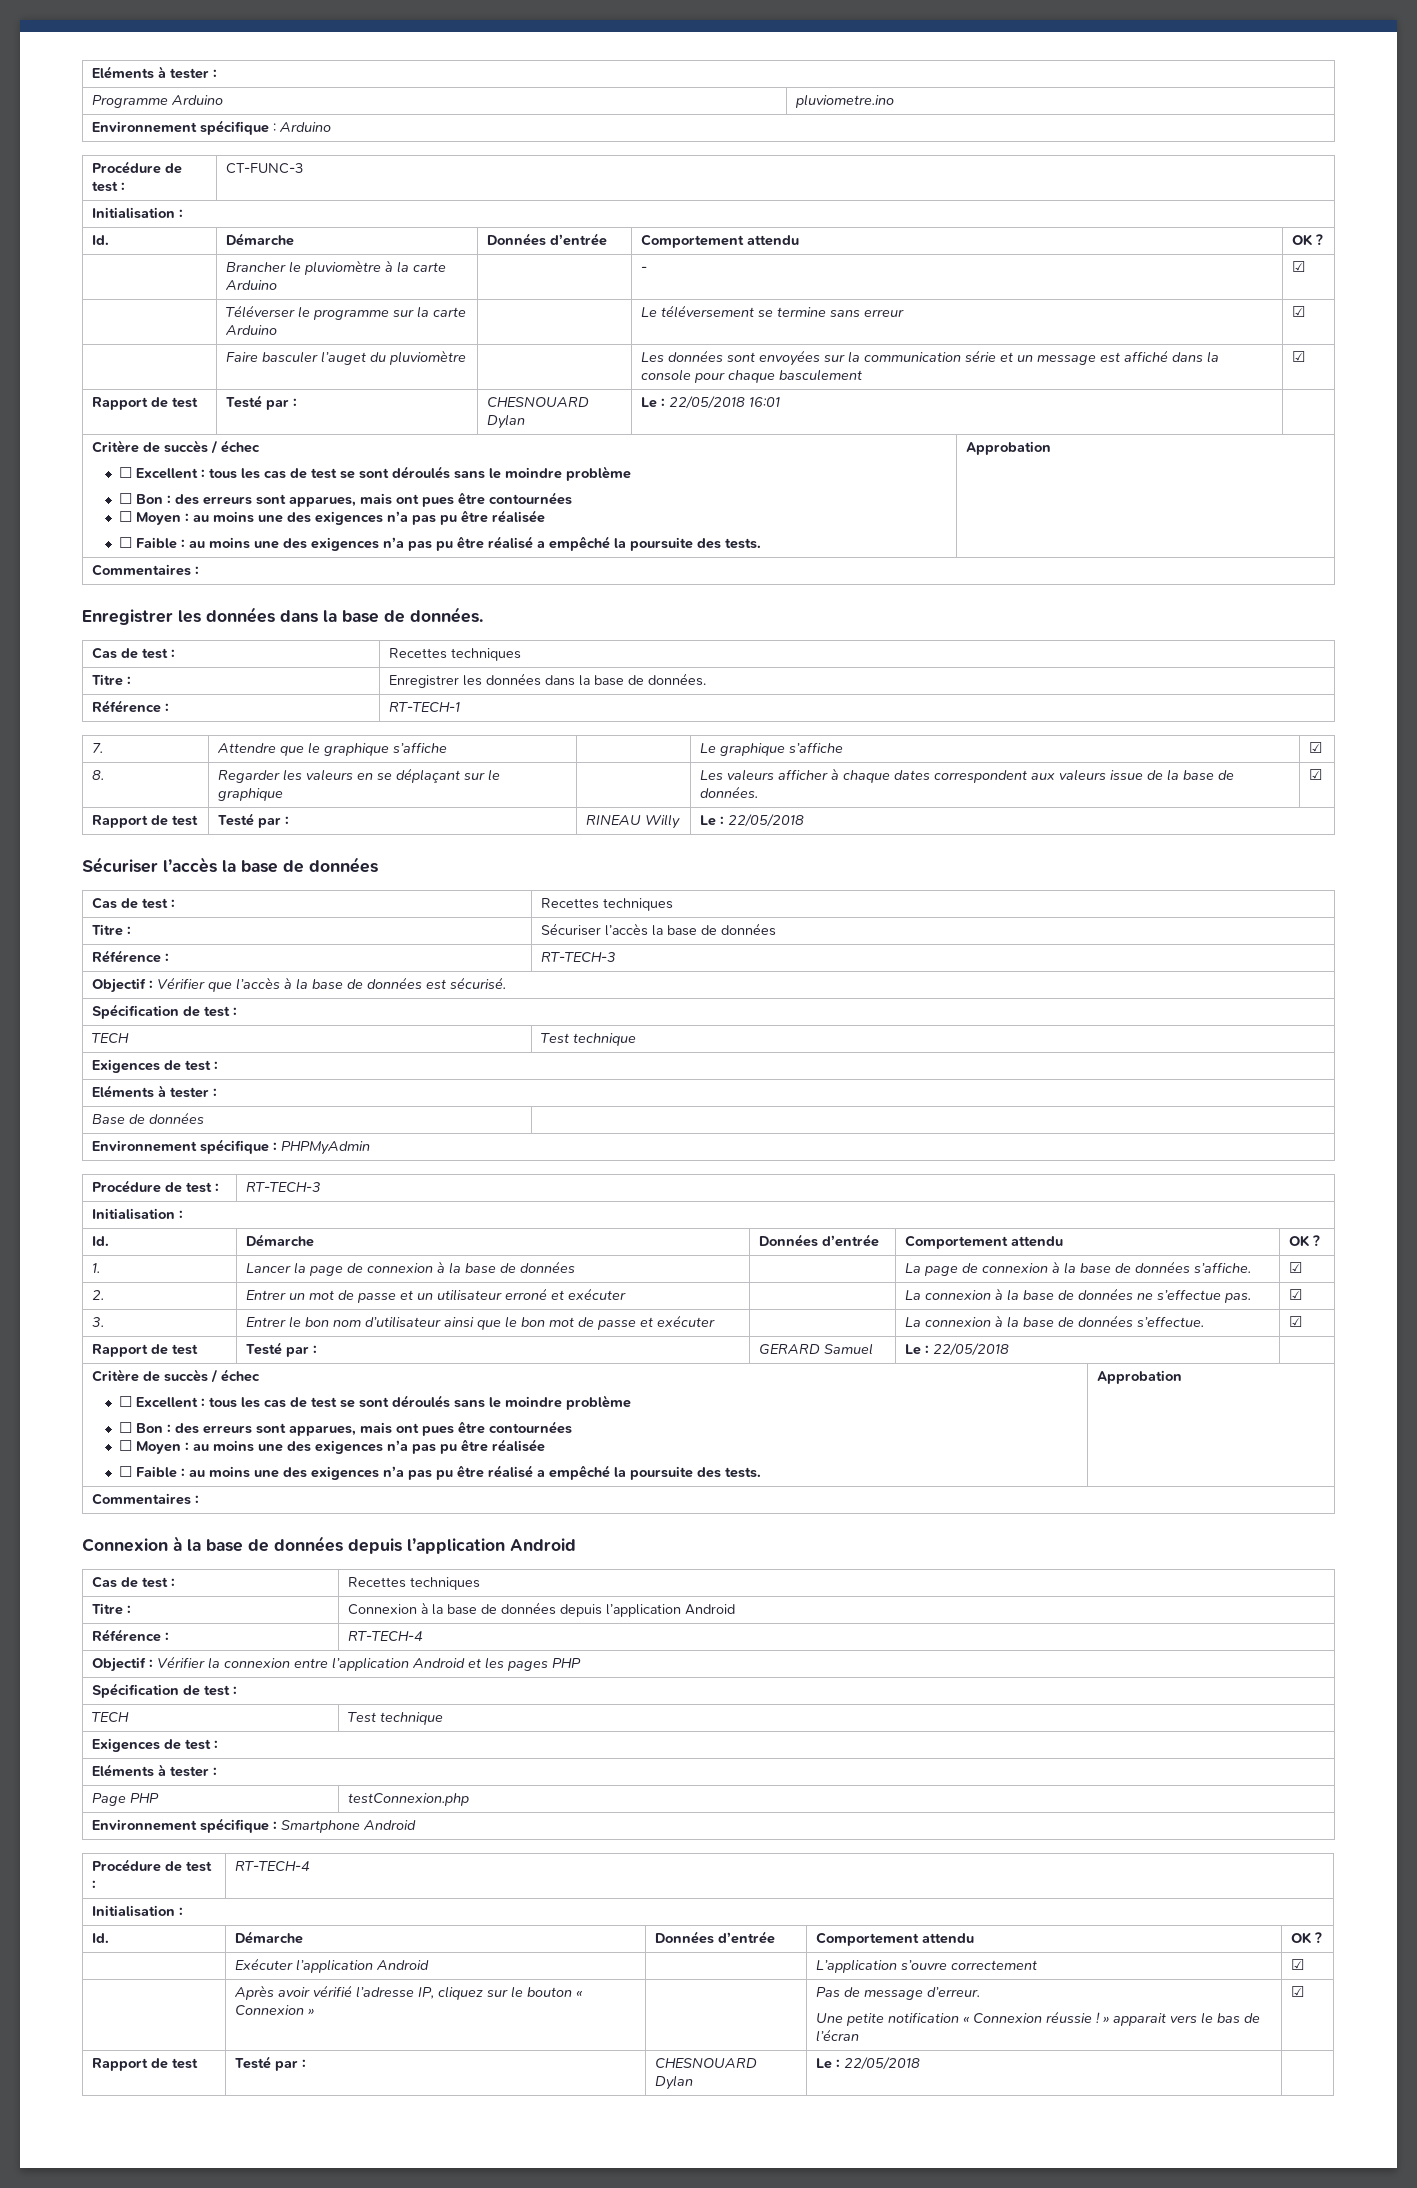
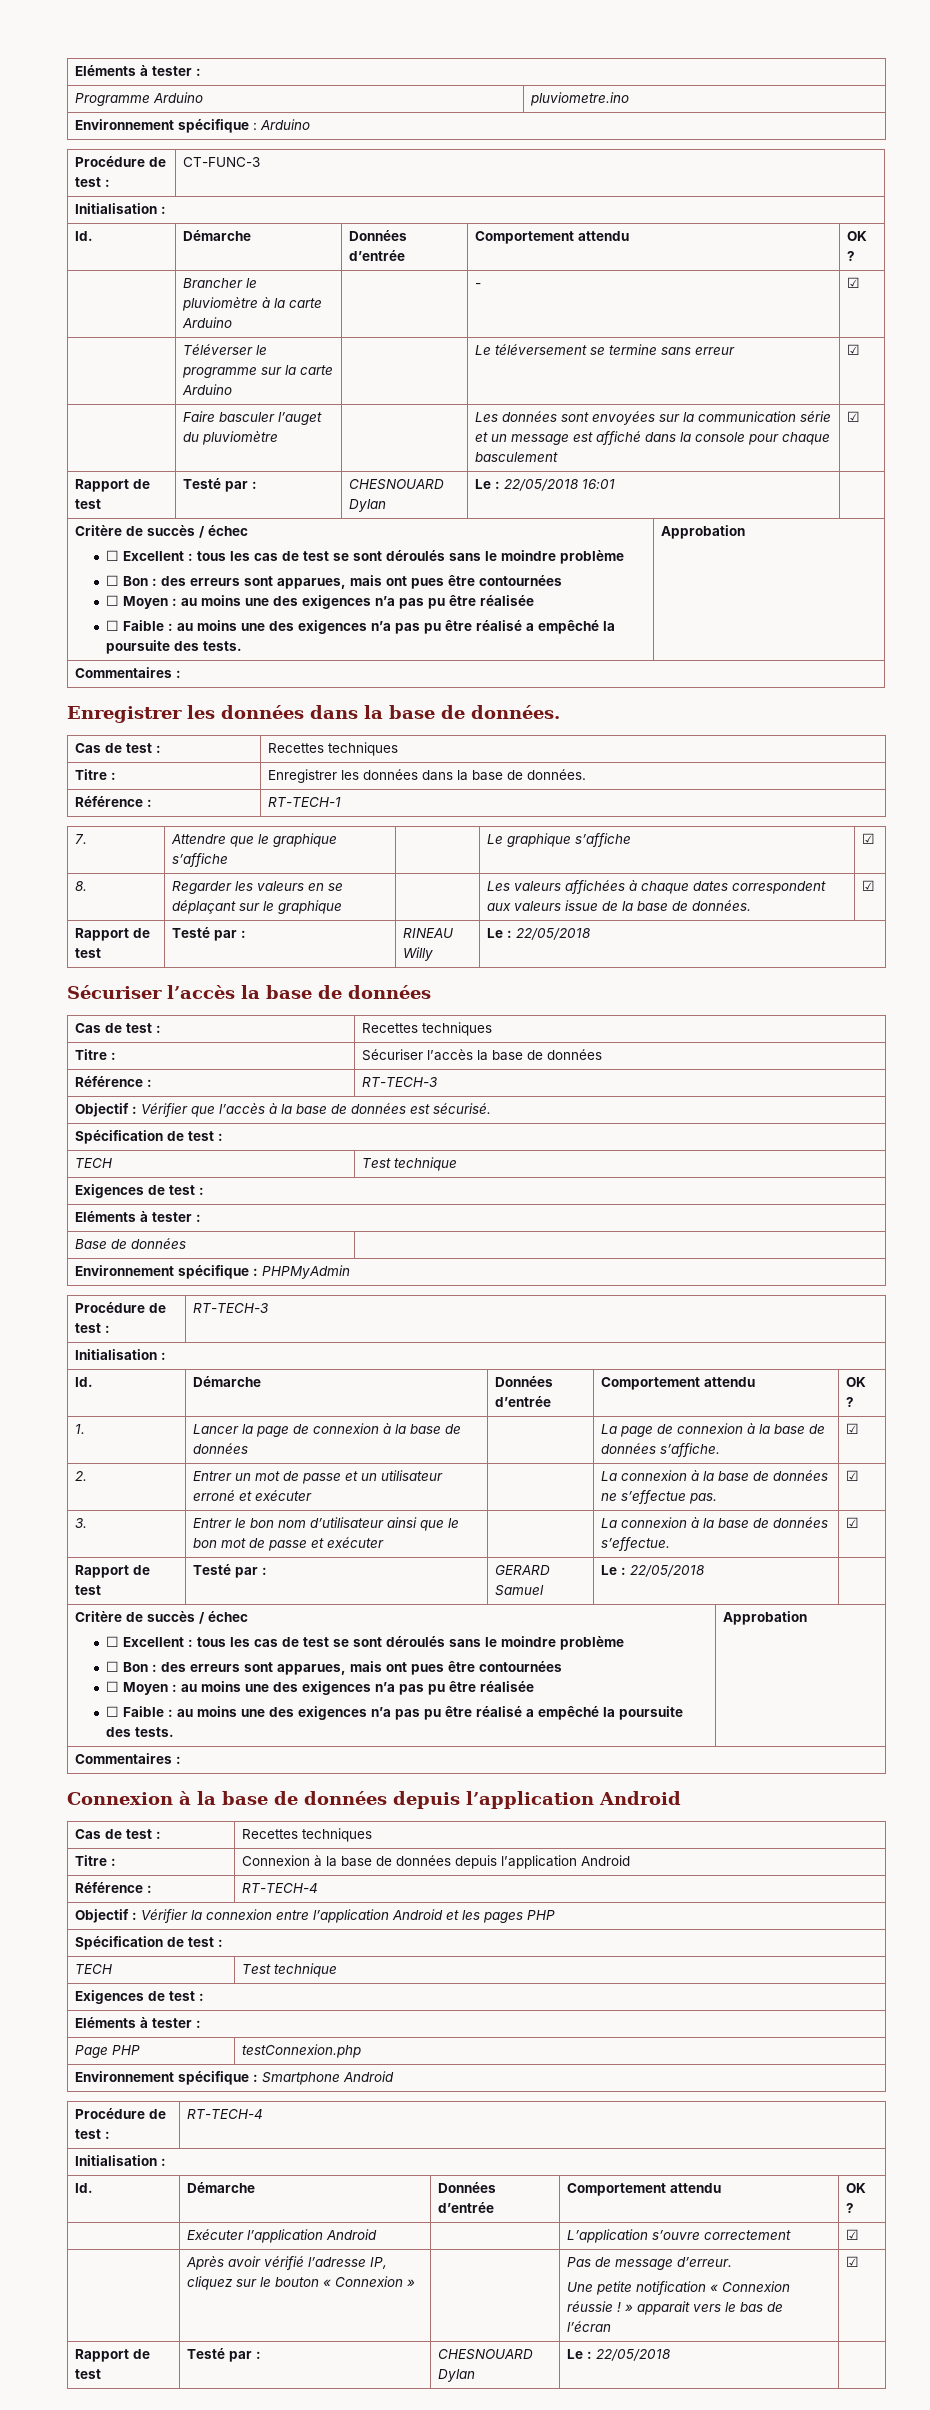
[778,769,829,780] afficher -> [565,880,626,894] affichées

